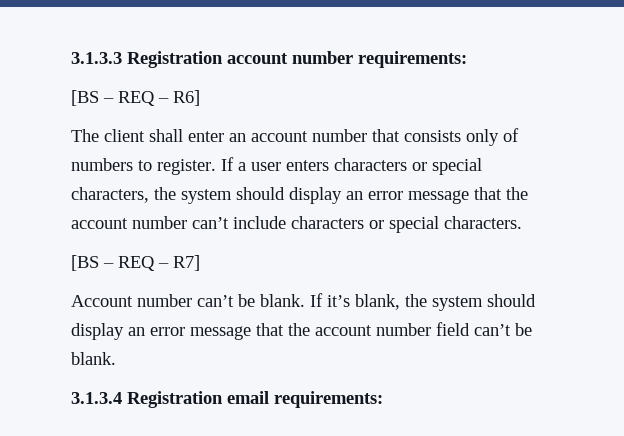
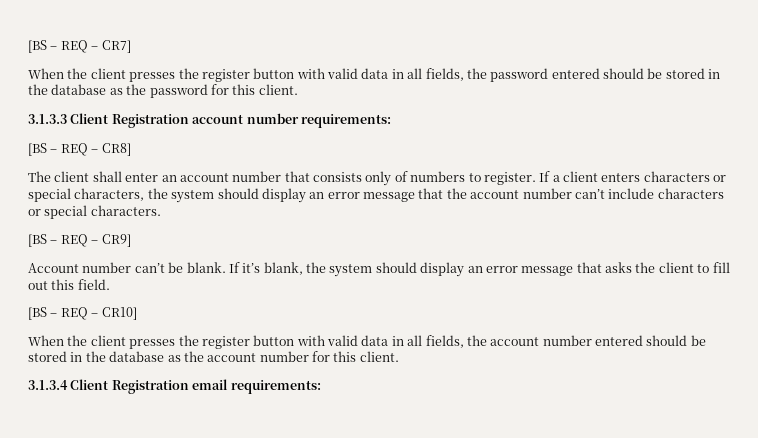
[71,52,122,64] 3.1.3.3 -> [28,40,131,53] [28,68,721,82] [28,84,298,98] [28,113,109,124] [BS – REQ – CR7] // When the client presses the register button with valid data in all fields, the password entered should be stored in the database as the password for this client. // 3.1.3.3 Client
[173,90,200,106] R6] -> [101,143,131,156] CR8]
[251,162,281,171] user -> [563,171,598,182] client
[173,255,200,271] R7] -> [101,234,131,247] CR9]
[288,322,532,336] [71,352,116,365] the account number field can’t be blank. -> [605,262,730,273] [28,279,110,290] [28,307,137,320] [28,335,706,349] [28,351,399,362] asks the client to fill out this field. // [BS – REQ – CR10] // When the client presses the register button with valid data in all fields, the account number entered should be stored in the database as the account number for this client.
(122, 398) none -> [70,379,109,390] Client

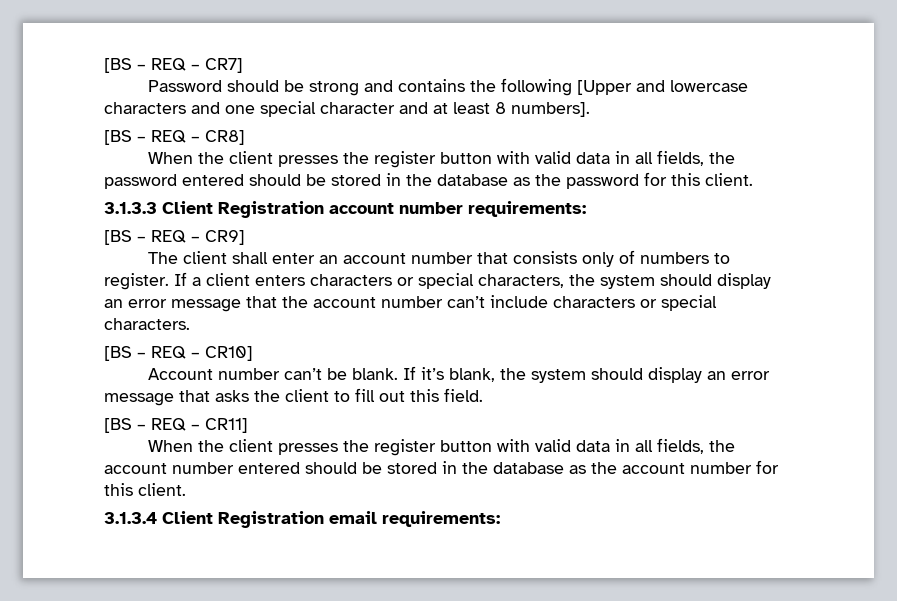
(131, 46) none -> [147,78,748,96] [104,101,590,117] [104,130,245,145] // Password should be strong and contains the following [Upper and lowercase characters and one special character and at least 8 numbers]. // [BS – REQ – CR8]
[101,143,131,156] CR8] -> [205,230,245,245] CR9]
[101,234,131,247] CR9] -> [205,346,253,361] CR10]
[101,307,137,320] CR10] -> [205,418,248,433] CR11]

